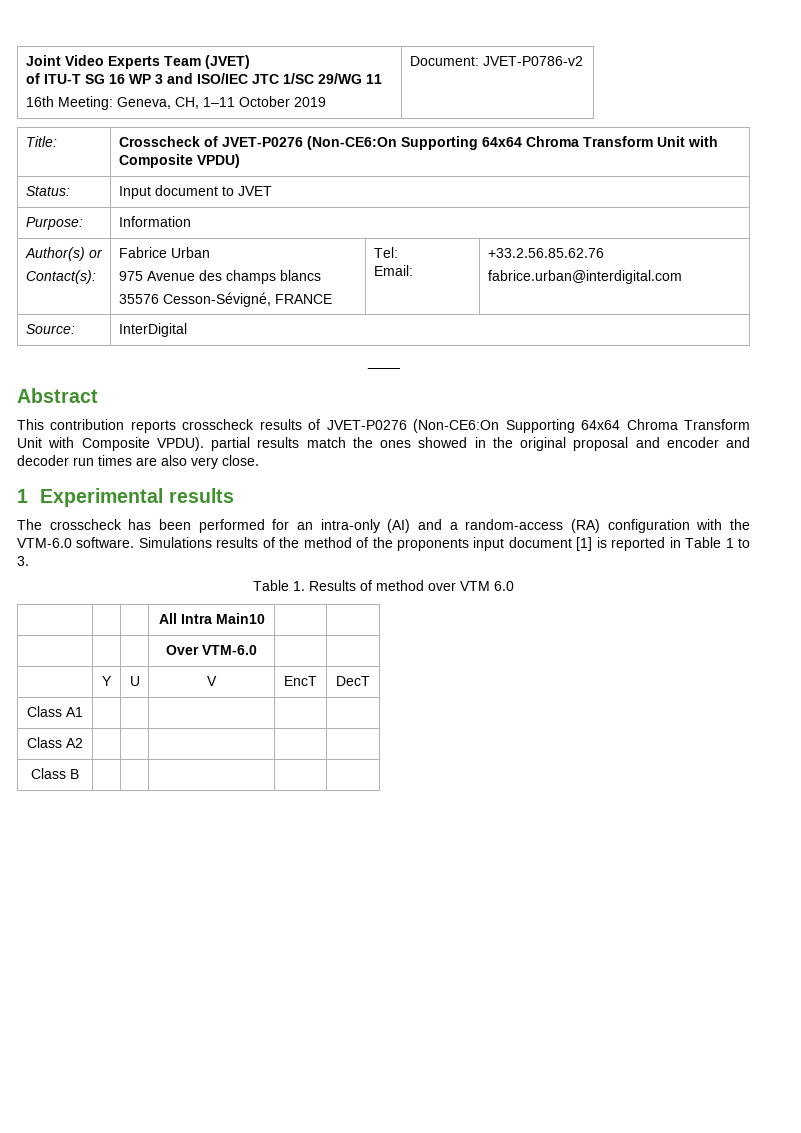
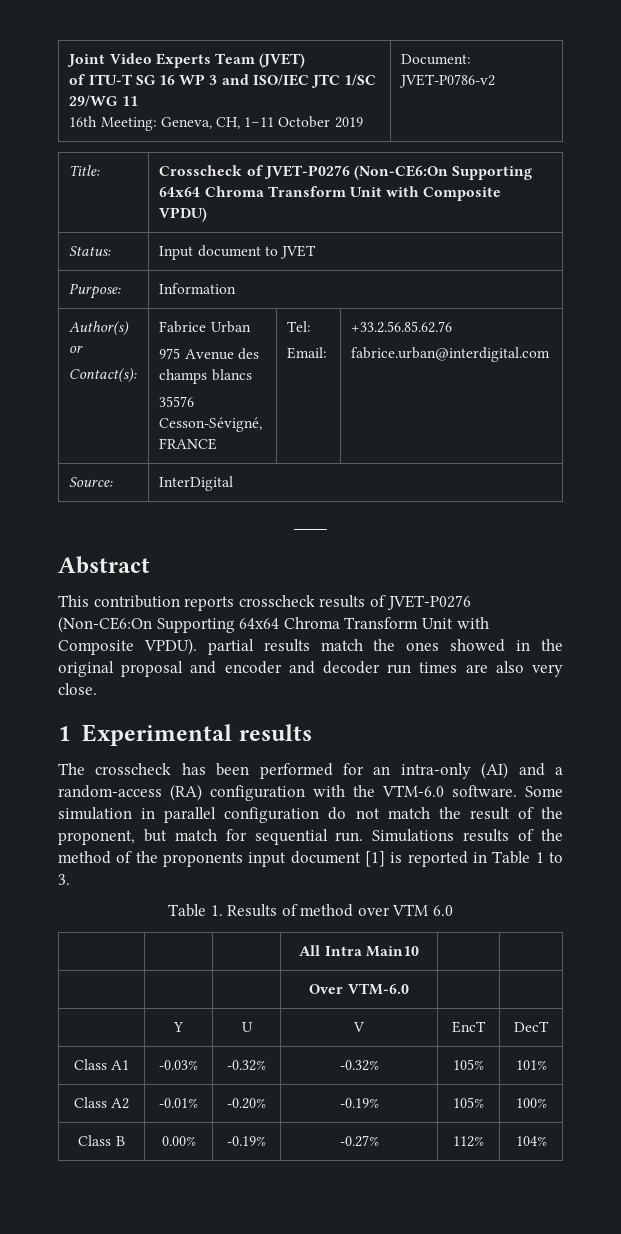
(135, 542) none -> [525,786,563,797] [58,807,564,823] [58,829,364,845] Some simulation in parallel configuration do not match the result of the proponent, but match for sequential run.
[27,737,83,748] [31,768,79,779] | | | | // Class A2 | | | | | // Class B | | | | | -> [159,1060,198,1070] [227,1060,266,1071] [339,1060,379,1071] [453,1059,484,1070] [515,1060,547,1070] [73,1097,130,1109] [159,1098,198,1108] [227,1098,266,1109] [339,1098,379,1108] [453,1097,484,1108] [515,1098,547,1108] [78,1135,125,1146] [161,1136,196,1146] [227,1136,266,1146] [339,1135,379,1147] [453,1136,484,1147] [515,1136,547,1146] -0.03% | -0.32% | -0.32% | 105% | 101% // Class A2 | -0.01% | -0.20% | -0.19% | 105% | 100% // Class B | 0.00% | -0.19% | -0.27% | 112% | 104%

